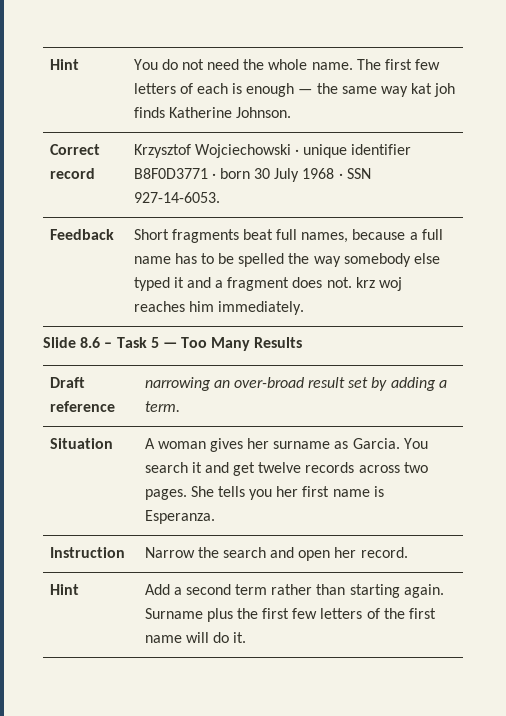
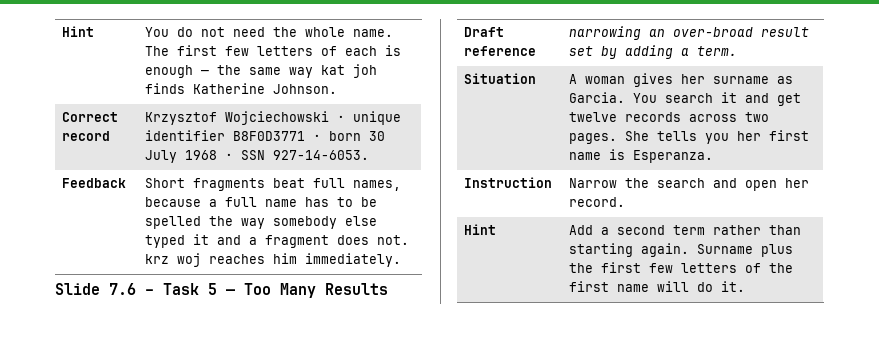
[80,337,101,348] 8.6 -> [109,283,136,295] 7.6

